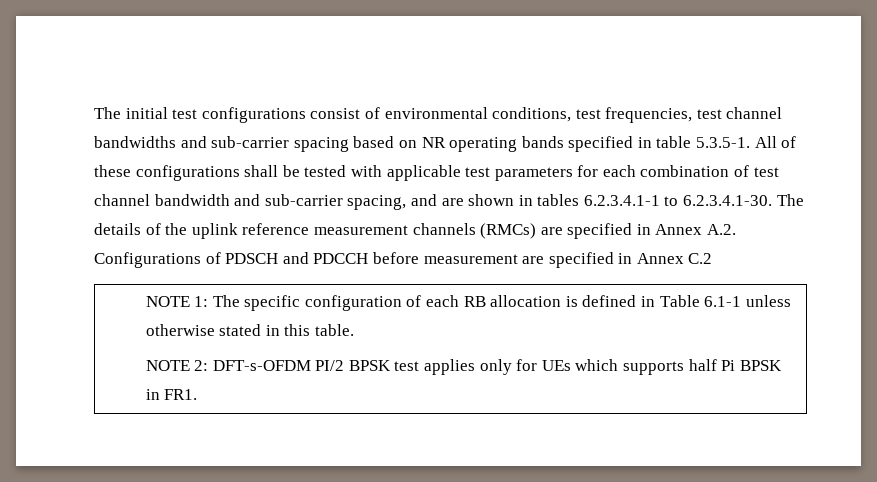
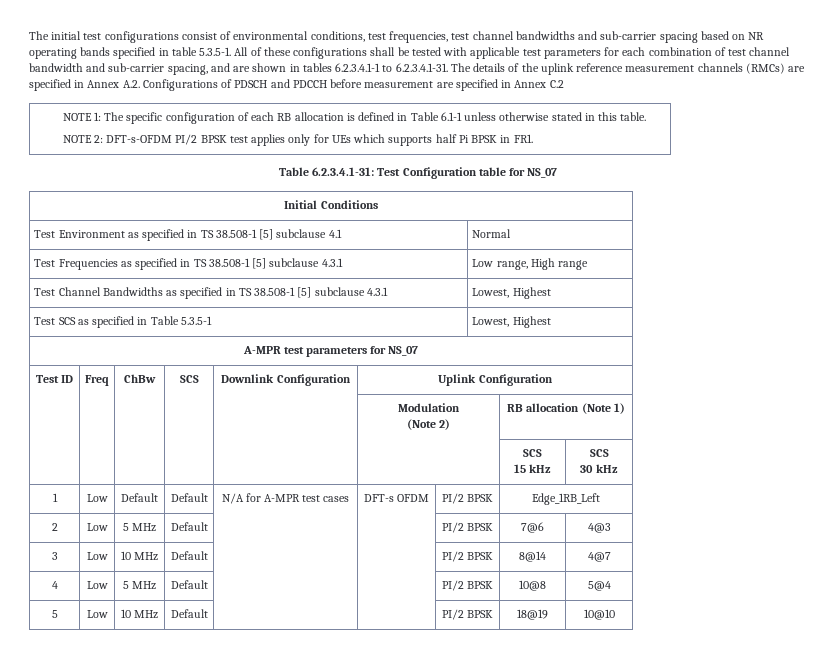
[683,195,773,206] 6.2.3.4.1-30. -> [395,63,448,72] 6.2.3.4.1-31.
(198, 394) none -> [278,167,558,179] [284,200,378,209] [34,229,342,241] [472,229,512,238] [34,258,343,270] [472,258,589,270] [34,287,388,299] [472,287,551,299] [34,316,212,328] [472,316,551,328] [242,346,419,357] [35,375,74,383] [85,375,109,386] [124,374,156,383] [179,375,199,383] [221,374,351,386] [438,374,553,386] [398,403,460,412] [406,419,451,430] [507,403,625,414] [523,449,542,457] [513,464,552,473] [589,449,609,457] [580,464,618,473] [52,493,58,502] [86,494,108,502] [121,493,158,502] [170,493,208,502] [221,493,350,504] [363,494,430,502] [441,493,494,504] [532,493,600,505] [51,523,58,531] [86,523,108,531] [122,523,157,532] [170,522,208,531] [441,522,494,533] [521,522,544,533] [587,523,611,533] [51,552,58,560] [86,552,108,560] [120,551,159,561] [170,551,208,560] [441,551,494,562] [519,551,546,562] [587,552,611,562] [51,581,58,589] [86,581,108,589] [122,581,157,590] [170,580,208,589] [441,580,494,591] [519,580,546,591] [587,581,611,591] [51,610,58,618] [86,610,108,618] [120,609,159,619] [170,609,208,618] [441,609,494,620] [517,609,548,620] [583,609,615,620] // Table 6.2.3.4.1-31: Test Configuration table for NS_07 // Initial Conditions // Test Environment as specified in TS 38.508-1 [5] subclause 4.1 | Normal // Test Frequencies as specified in TS 38.508-1 [5] subclause 4.3.1 | Low range, High range // Test Channel Bandwidths as specified in TS 38.508-1 [5] subclause 4.3.1 | Lowest, Highest // Test SCS as specified in Table 5.3.5-1 | Lowest, Highest // A-MPR test parameters for NS_07 // Test ID | Freq | ChBw | SCS | Downlink Configuration | Uplink Configuration // | | | | | Modulation // (Note 2) | RB allocation (Note 1) // | | | | | | SCS // 15 kHz | SCS // 30 kHz // 1 | Low | Default | Default | N/A for A-MPR test cases | DFT-s OFDM | PI/2 BPSK | Edge_1RB_Left // 2 | Low | 5 MHz | Default | | | PI/2 BPSK | 7@6 | 4@3 // 3 | Low | 10 MHz | Default | | | PI/2 BPSK | 8@14 | 4@7 // 4 | Low | 5 MHz | Default | | | PI/2 BPSK | 10@8 | 5@4 // 5 | Low | 10 MHz | Default | | | PI/2 BPSK | 18@19 | 10@10

